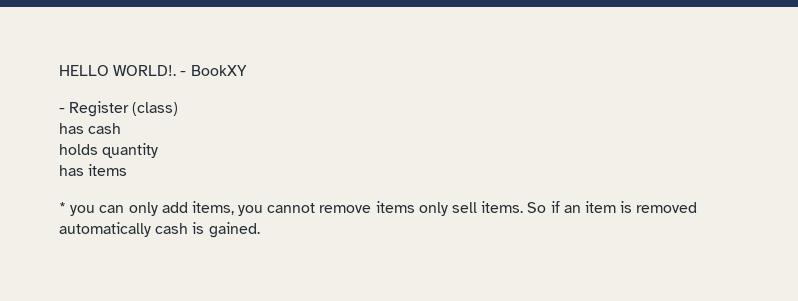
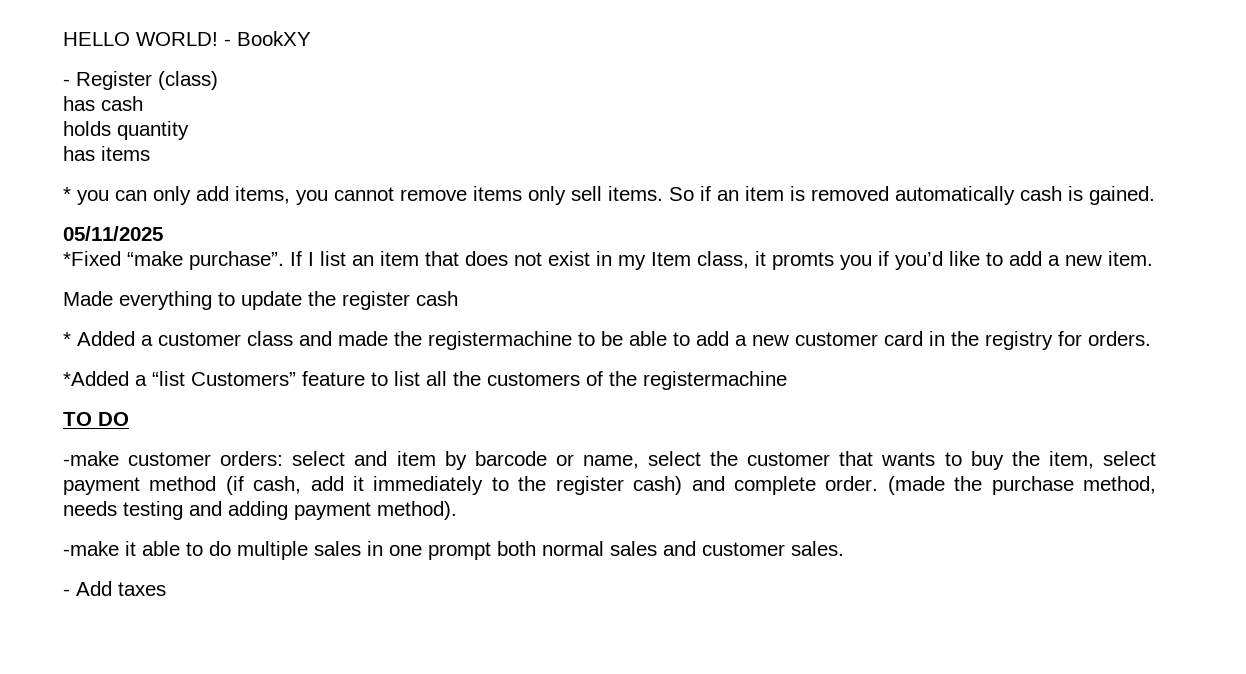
[113,65,177,76] WORLD!. -> [136,32,218,46] WORLD!
(260, 230) none -> [63,226,163,241] [63,251,1153,270] [63,291,458,310] [63,331,1151,350] [63,371,787,390] [63,412,129,426] [63,451,1156,470] [63,476,1156,495] [63,501,457,520] [63,541,844,560] [63,581,166,596] // 05/11/2025 // *Fixed “make purchase”. If I list an item that does not exist in my Item class, it promts you if you’d like to add a new item. // Made everything to update the register cash // * Added a customer class and made the registermachine to be able to add a new customer card in the registry for orders. // *Added a “list Customers” feature to list all the customers of the registermachine // TO DO // -make customer orders: select and item by barcode or name, select the customer that wants to buy the item, select payment method (if cash, add it immediately to the register cash) and complete order. (made the purchase method, needs testing and adding payment method). // -make it able to do multiple sales in one prompt both normal sales and customer sales. // - Add taxes

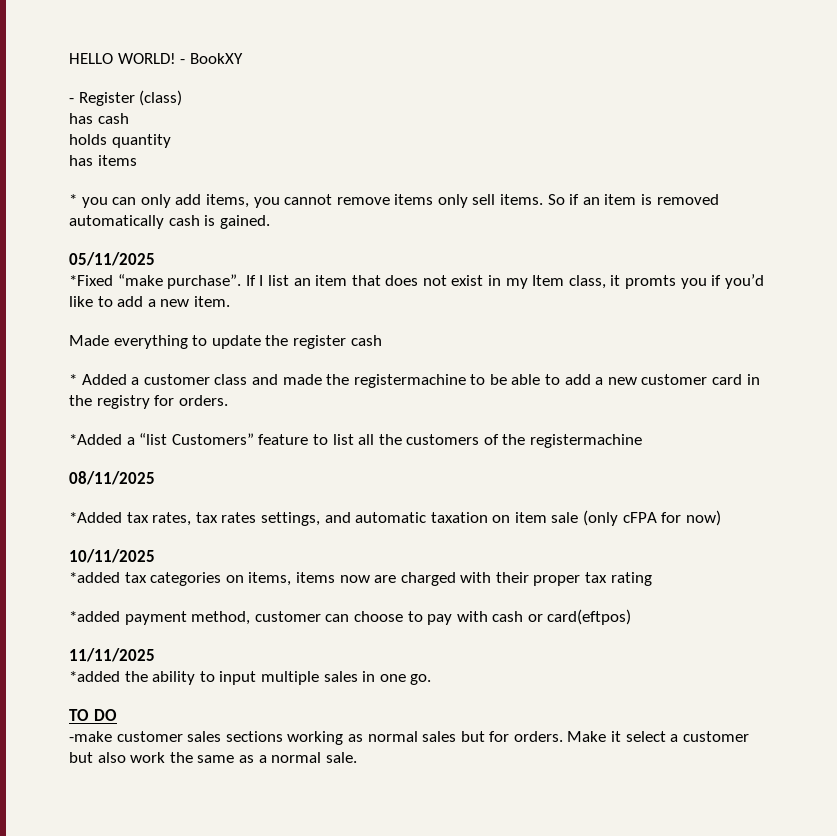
[63,412,129,426] [63,451,1156,470] [63,476,1156,495] [63,501,457,520] [63,541,844,560] [63,581,166,596] TO DO // -make customer orders: select and item by barcode or name, select the customer that wants to buy the item, select payment method (if cash, add it immediately to the register cash) and complete order. (made the purchase method, needs testing and adding payment method). // -make it able to do multiple sales in one prompt both normal sales and customer sales. // - Add taxes -> [69,471,155,485] [69,510,721,526] [69,549,155,563] [69,572,652,586] [69,609,632,625] [69,648,155,662] [69,671,432,685] [69,709,117,721] [69,731,749,745] [69,752,357,763] 08/11/2025 // *Added tax rates, tax rates settings, and automatic taxation on item sale (only cFPA for now) // 10/11/2025 // *added tax categories on items, items now are charged with their proper tax rating // *added payment method, customer can choose to pay with cash or card(eftpos) // 11/11/2025 // *added the ability to input multiple sales in one go. // TO DO // -make customer sales sections working as normal sales but for orders. Make it select a customer but also work the same as a normal sale.

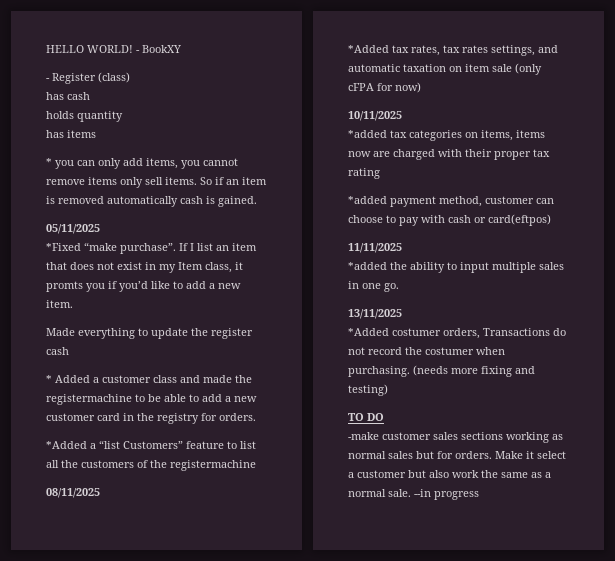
(432, 679) none -> [348,309,402,319] [348,328,566,339] [348,347,505,355] [348,365,535,377] [348,384,388,396] // 13/11/2025 // *Added costumer orders, Transactions do not record the costumer when purchasing. (needs more fixing and testing)
(357, 757) none -> [414,489,479,500] --in progress

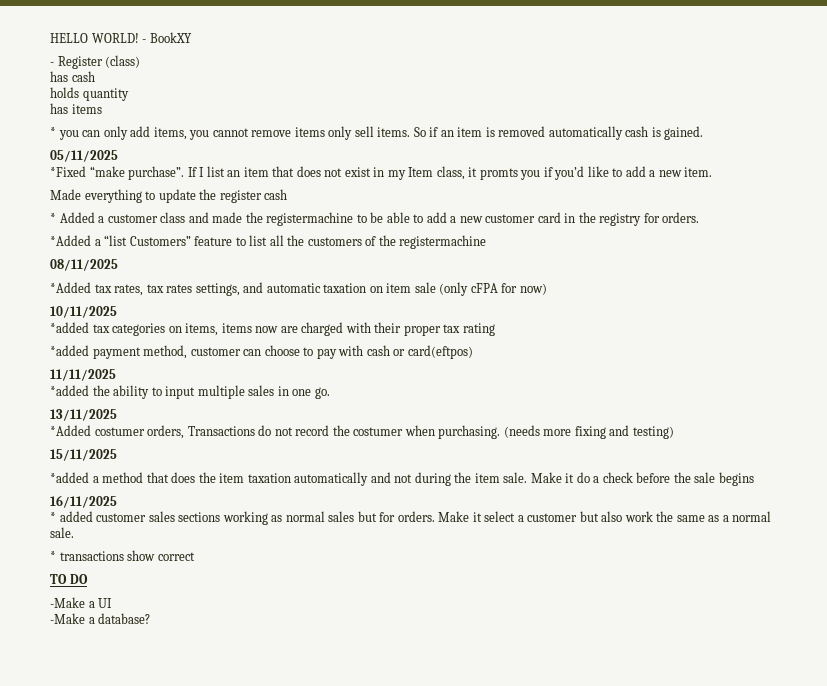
[348,413,384,421] [348,432,379,440] TO DO // -make -> [50,449,117,461] [50,472,754,486] [50,495,117,508] [50,511,93,522] 15/11/2025 // *added a method that does the item taxation automatically and not during the item sale. Make it do a check before the sale begins // 16/11/2025 // * added
[414,489,479,500] --in progress -> [50,550,195,561] [50,574,88,584] [50,597,113,608] [50,613,151,624] // * transactions show correct // TO DO // -Make a UI // -Make a database?

